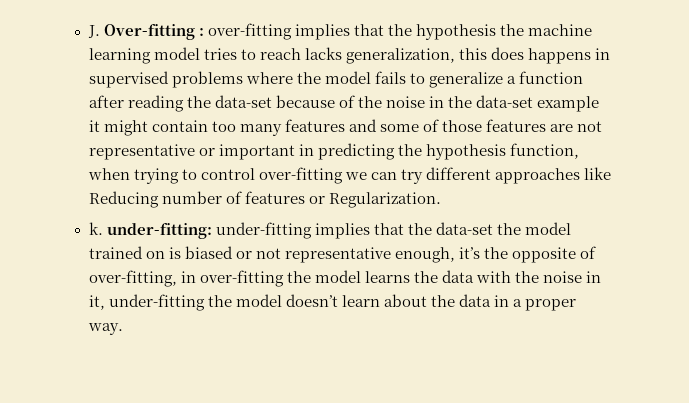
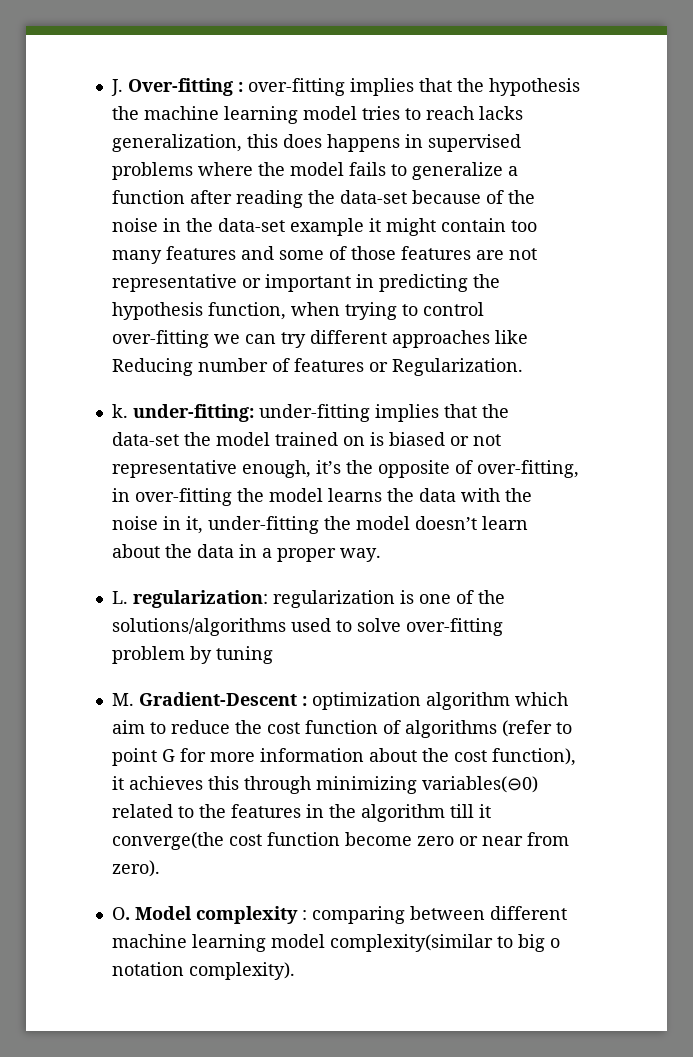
(123, 329) none -> [111,590,505,608] [111,618,503,636] [111,646,273,664] [111,692,568,710] [111,720,572,738] [111,748,576,766] [111,776,538,794] [111,804,491,822] [111,832,569,850] [111,860,160,877] [111,906,567,924] [111,934,560,952] [111,962,295,980] // L. regularization: regularization is one of the solutions/algorithms used to solve over-fitting problem by tuning // M. Gradient-Descent : optimization algorithm which aim to reduce the cost function of algorithms (refer to point G for more information about the cost function), it achieves this through minimizing variables(⊖0) related to the features in the algorithm till it converge(the cost function become zero or near from zero). // O. Model complexity : comparing between different machine learning model complexity(similar to big o notation complexity).

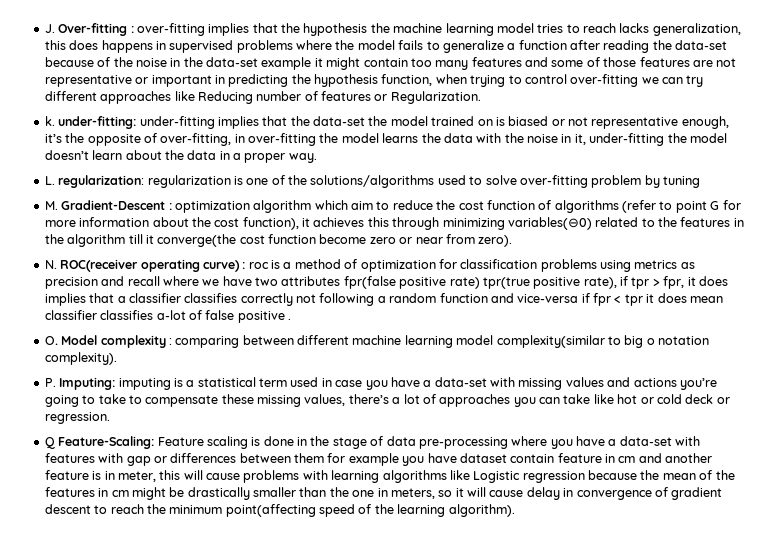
(160, 868) none -> [44,259,695,272] [44,276,728,289] [44,293,723,306] [44,310,291,323] // N. ROC(receiver operating curve) : roc is a method of optimization for classification problems using metrics as precision and recall where we have two attributes fpr(false positive rate) tpr(true positive rate), if tpr > fpr, it does implies that a classifier classifies correctly not following a random function and vice-versa if fpr < tpr it does mean classifier classifies a-lot of false positive .
(295, 971) none -> [44,377,717,390] [44,394,730,407] [44,412,110,424] [44,436,701,449] [44,453,713,466] [44,470,735,483] [44,487,723,500] [44,504,515,517] // P. Imputing: imputing is a statistical term used in case you have a data-set with missing values and actions you’re going to take to compensate these missing values, there’s a lot of approaches you can take like hot or cold deck or regression. // Q Feature-Scaling: Feature scaling is done in the stage of data pre-processing where you have a data-set with features with gap or differences between them for example you have dataset contain feature in cm and another feature is in meter, this will cause problems with learning algorithms like Logistic regression because the mean of the features in cm might be drastically smaller than the one in meters, so it will cause delay in convergence of gradient descent to reach the minimum point(affecting speed of the learning algorithm).

